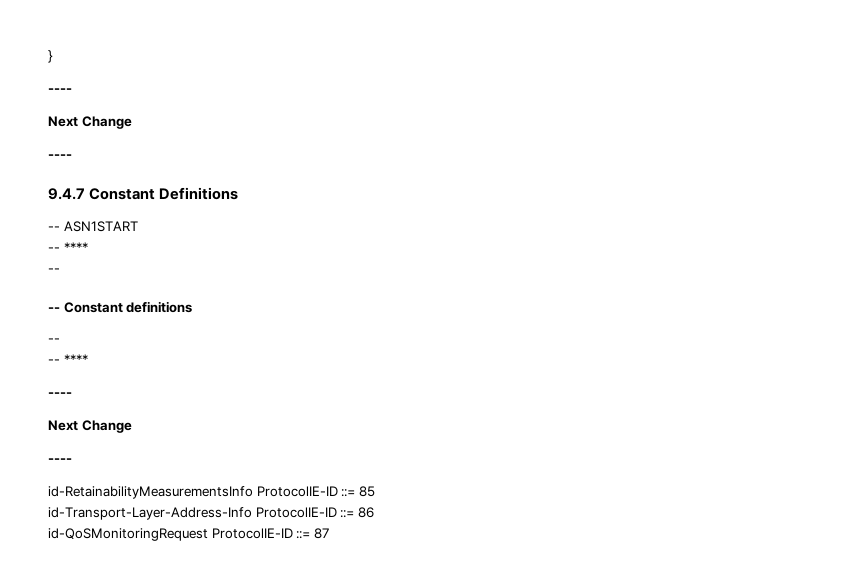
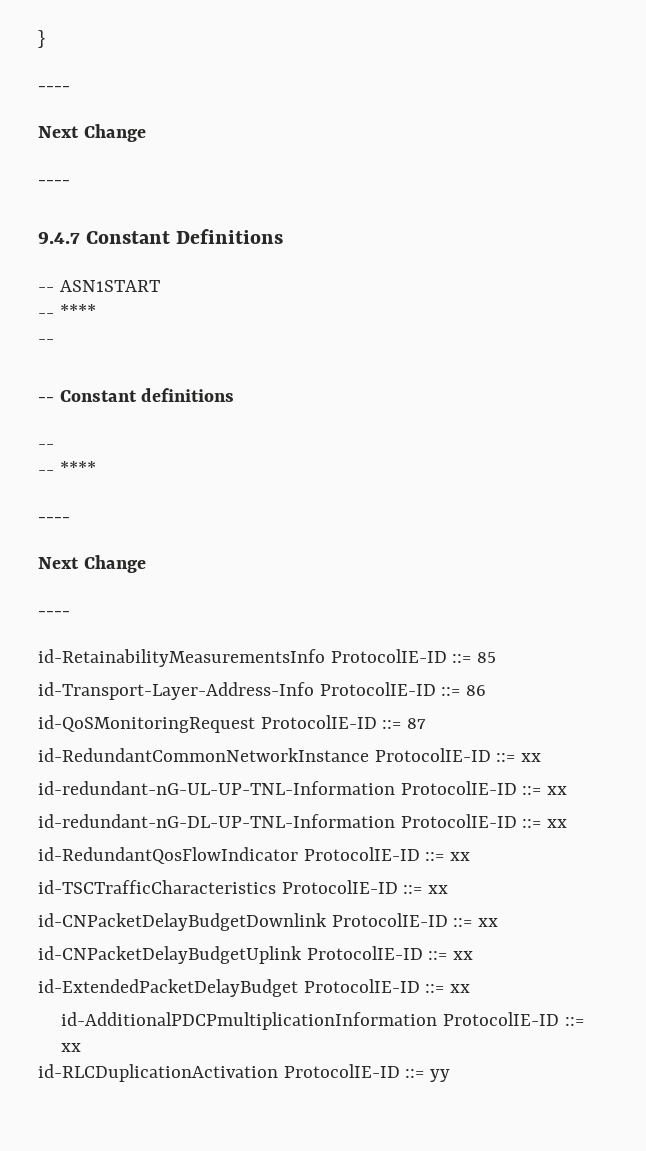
(329, 533) none -> [38,748,542,762] [38,781,568,795] [38,814,568,828] [38,847,471,864] [38,880,449,894] [38,913,499,931] [38,946,474,964] [38,979,471,997] [61,1012,584,1030] [61,1043,82,1052] [38,1064,451,1082] // id-RedundantCommonNetworkInstance ProtocolIE-ID ::= xx // id-redundant-nG-UL-UP-TNL-Information ProtocolIE-ID ::= xx // id-redundant-nG-DL-UP-TNL-Information ProtocolIE-ID ::= xx // id-RedundantQosFlowIndicator ProtocolIE-ID ::= xx // id-TSCTrafficCharacteristics ProtocolIE-ID ::= xx // id-CNPacketDelayBudgetDownlink ProtocolIE-ID ::= xx // id-CNPacketDelayBudgetUplink ProtocolIE-ID ::= xx // id-ExtendedPacketDelayBudget ProtocolIE-ID ::= xx // id-AdditionalPDCPmultiplicationInformation ProtocolIE-ID ::= xx // id-RLCDuplicationActivation ProtocolIE-ID ::= yy

